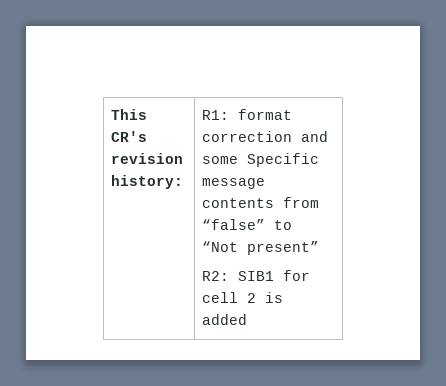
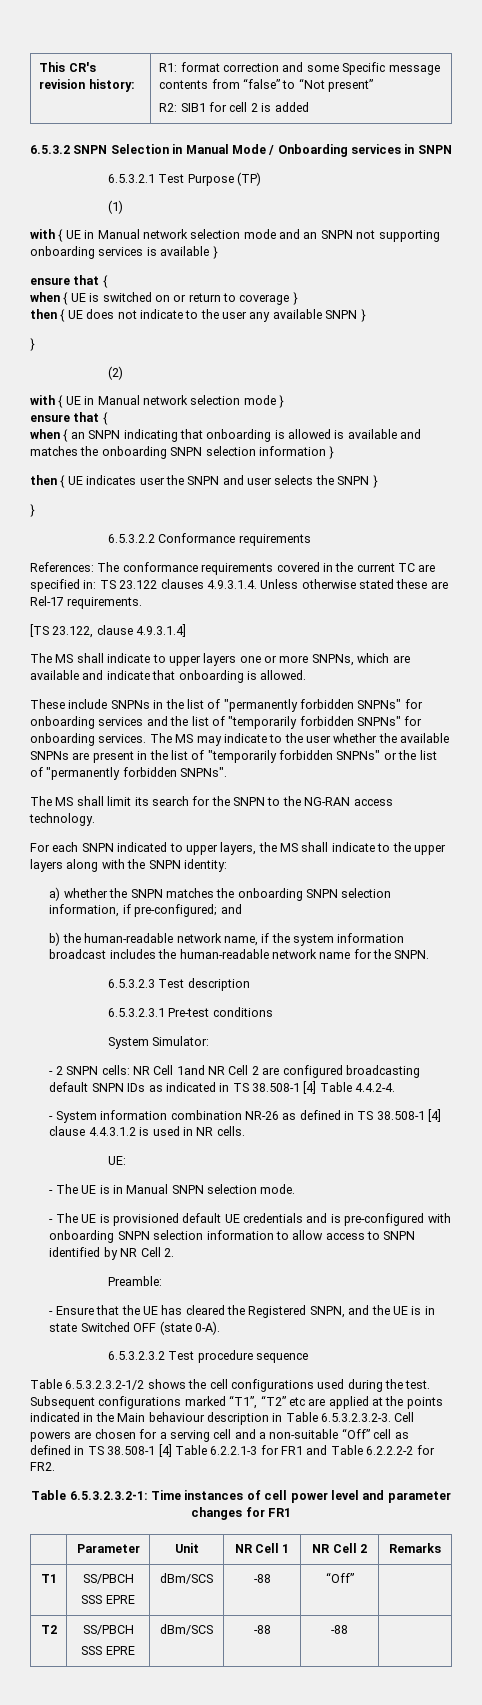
(248, 319) none -> [30,144,452,157] [107,172,261,186] [107,200,123,214] [30,229,440,242] [30,246,218,259] [30,275,108,288] [30,292,298,305] [30,309,366,322] [30,338,35,351] [107,366,123,380] [30,395,284,408] [30,412,108,425] [30,429,422,442] [30,446,335,459] [30,475,378,488] [30,504,35,517] [107,533,311,546] [30,562,436,575] [30,579,448,592] [30,596,143,609] [30,624,187,638] [30,653,410,666] [30,670,307,683] [30,699,423,712] [30,716,423,729] [30,733,450,746] [30,750,437,763] [30,767,228,780] [30,796,393,806] [29,813,95,826] [30,842,446,855] [30,859,227,872] [49,887,392,901] [49,904,242,917] [49,932,405,946] [49,949,430,959] [107,978,250,991] [107,1007,273,1017] [107,1036,210,1049] [49,1065,420,1078] [49,1081,396,1094] [49,1109,442,1123] [49,1126,245,1136] [107,1156,126,1165] [49,1184,296,1194] [49,1213,451,1226] [49,1230,416,1243] [49,1247,174,1260] [107,1276,162,1286] [49,1305,435,1318] [49,1321,220,1335] [107,1350,308,1363] [30,1379,431,1392] [30,1395,443,1409] [30,1412,415,1425] [30,1428,409,1442] [30,1444,435,1457] [30,1462,55,1471] [31,1490,451,1503] [191,1507,291,1520] [76,1544,140,1553] [174,1543,199,1553] [234,1543,290,1553] [312,1543,367,1553] [389,1543,441,1553] [40,1574,57,1583] [82,1574,134,1584] [81,1595,135,1604] [160,1573,213,1584] [253,1574,271,1583] [325,1572,354,1583] [40,1625,57,1634] [82,1625,134,1635] [81,1646,135,1655] [160,1624,213,1635] [253,1625,271,1634] [331,1625,348,1634] // 6.5.3.2 SNPN Selection in Manual Mode / Onboarding services in SNPN // 6.5.3.2.1 Test Purpose (TP) // (1) // with { UE in Manual network selection mode and an SNPN not supporting onboarding services is available } // ensure that { // when { UE is switched on or return to coverage } // then { UE does not indicate to the user any available SNPN } // } // (2) // with { UE in Manual network selection mode } // ensure that { // when { an SNPN indicating that onboarding is allowed is available and matches the onboarding SNPN selection information } // then { UE indicates user the SNPN and user selects the SNPN } // } // 6.5.3.2.2 Conformance requirements // References: The conformance requirements covered in the current TC are specified in: TS 23.122 clauses 4.9.3.1.4. Unless otherwise stated these are Rel-17 requirements. // [TS 23.122, clause 4.9.3.1.4] // The MS shall indicate to upper layers one or more SNPNs, which are available and indicate that onboarding is allowed. // These include SNPNs in the list of "permanently forbidden SNPNs" for onboarding services and the list of "temporarily forbidden SNPNs" for onboarding services. The MS may indicate to the user whether the available SNPNs are present in the list of "temporarily forbidden SNPNs" or the list of "permanently forbidden SNPNs". // The MS shall limit its search for the SNPN to the NG-RAN access technology. // For each SNPN indicated to upper layers, the MS shall indicate to the upper layers along with the SNPN identity: // a) whether the SNPN matches the onboarding SNPN selection information, if pre-configured; and // b) the human-readable network name, if the system information broadcast includes the human-readable network name for the SNPN. // 6.5.3.2.3 Test description // 6.5.3.2.3.1 Pre-test conditions // System Simulator: // - 2 SNPN cells: NR Cell 1and NR Cell 2 are configured broadcasting default SNPN IDs as indicated in TS 38.508-1 [4] Table 4.4.2-4. // - System information combination NR-26 as defined in TS 38.508-1 [4] clause 4.4.3.1.2 is used in NR cells. // UE: // - The UE is in Manual SNPN selection mode. // - The UE is provisioned default UE credentials and is pre-configured with onboarding SNPN selection information to allow access to SNPN identified by NR Cell 2. // Preamble: // - Ensure that the UE has cleared the Registered SNPN, and the UE is in state Switched OFF (state 0-A). // 6.5.3.2.3.2 Test procedure sequence // Table 6.5.3.2.3.2-1/2 shows the cell configurations used during the test. Subsequent configurations marked “T1”, “T2” etc are applied at the points indicated in the Main behaviour description in Table 6.5.3.2.3.2-3. Cell powers are chosen for a serving cell and a non-suitable “Off” cell as defined in TS 38.508-1 [4] Table 6.2.2.1-3 for FR1 and Table 6.2.2.2-2 for FR2. // Table 6.5.3.2.3.2-1: Time instances of cell power level and parameter changes for FR1 // | Parameter | Unit | NR Cell 1 | NR Cell 2 | Remarks // T1 | SS/PBCH // SSS EPRE | dBm/SCS | -88 | “Off” | // T2 | SS/PBCH // SSS EPRE | dBm/SCS | -88 | -88 |

